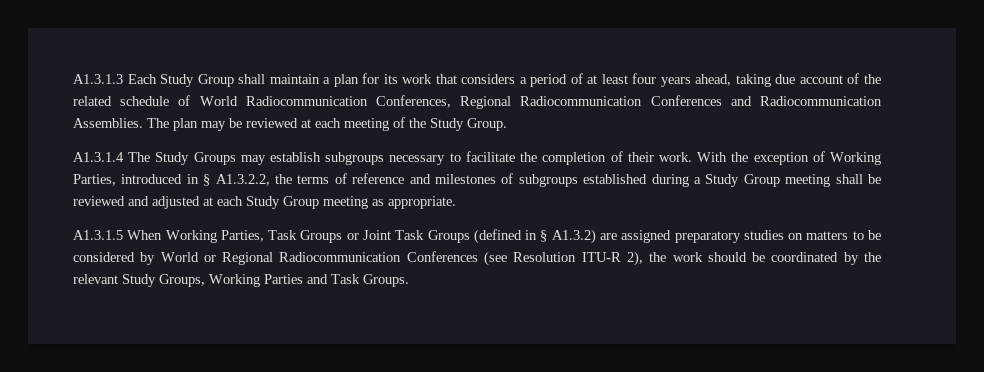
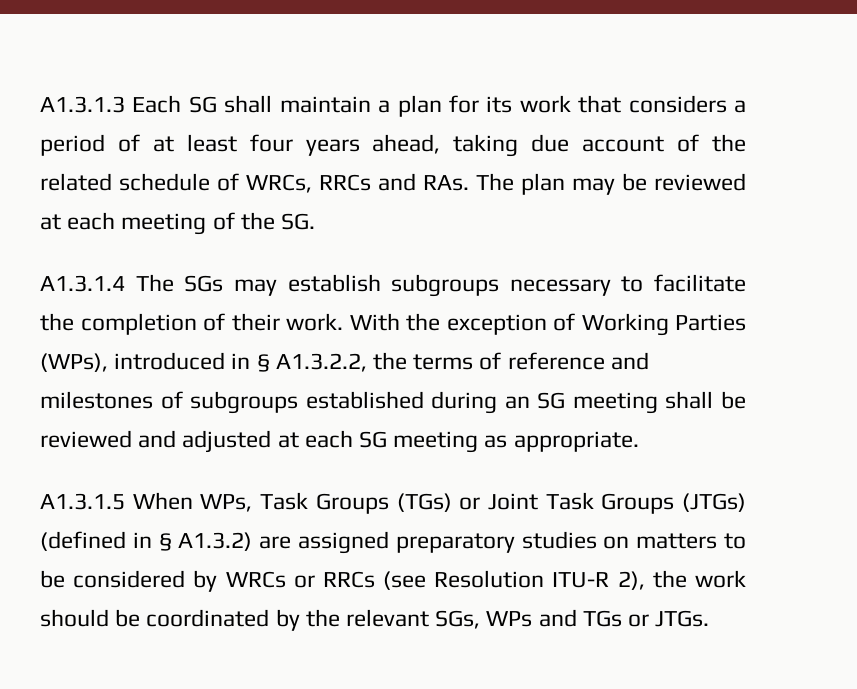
[160,74,234,87] Study Group -> [188,96,217,113] SG
[199,95,883,109] [73,118,143,128] World Radiocommunication Conferences, Regional Radiocommunication Conferences and Radiocommunication Assemblies. -> [246,173,469,193] WRCs, RRCs and RAs.
[430,118,507,131] Study Group. -> [281,213,316,230] SG.
[155,152,236,165] Study Groups -> [184,275,224,292] SGs
[73,174,116,186] Parties, -> [675,314,746,331] [40,353,108,372] Parties (WPs),
[693,174,780,187] a Study Group -> [504,392,566,409] an SG
[246,196,319,209] Study Group -> [359,431,388,448] SG
[165,230,343,243] Working Parties, Task Groups -> [200,492,452,514] WPs, Task Groups (TGs)
(470, 236) none -> [682,493,746,512] (JTGs)
[160,251,478,265] World or Regional Radiocommunication Conferences -> [225,571,375,588] WRCs or RRCs
[122,274,409,287] Study Groups, Working Parties and Task Groups. -> [435,609,710,629] SGs, WPs and TGs or JTGs.

